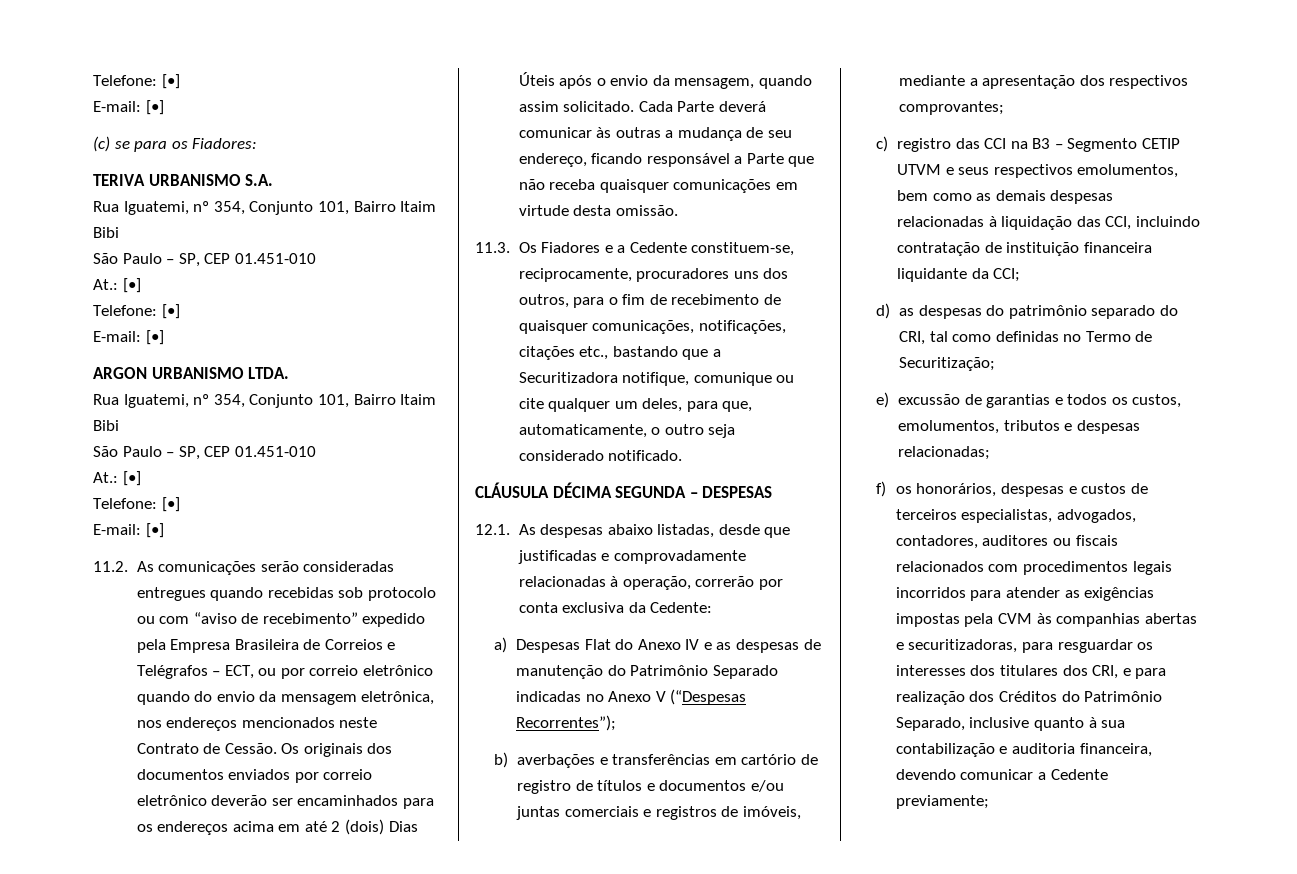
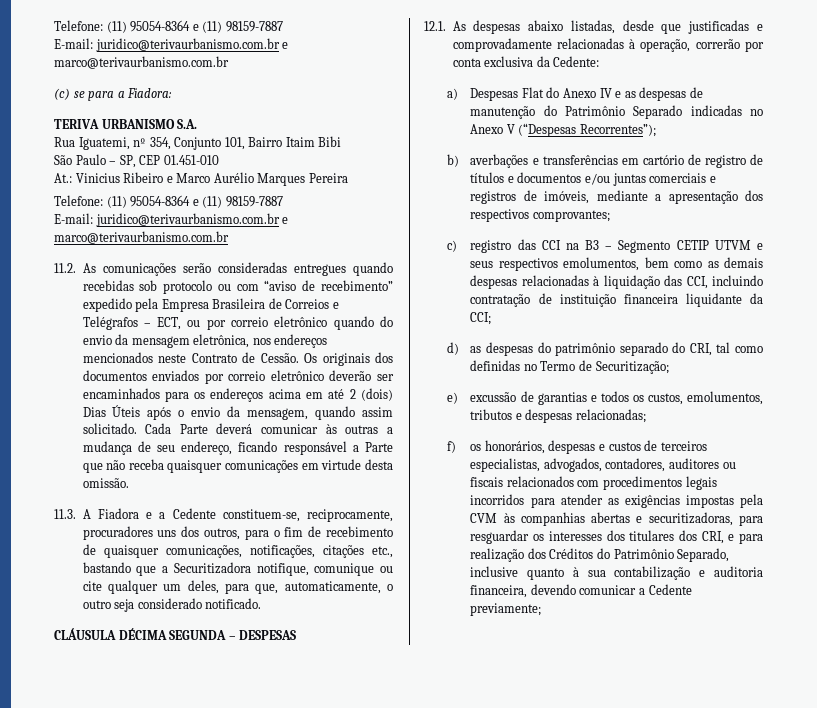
[93,74,180,89] [93,100,164,115] Telefone: [•] // E-mail: [•] -> [54,20,283,33] [54,38,289,52] [54,56,229,69] Telefone: (11) 95054-8364 e (11) 98159-7887 // E-mail: juridico@terivaurbanismo.com.br e marco@terivaurbanismo.com.br
[171,138,258,149] os Fiadores: -> [117,88,173,98] a Fiadora:
[122,278,141,293] [93,304,180,319] [93,330,164,345] [93,367,290,379] [93,394,437,408] [93,420,119,431] [93,446,316,460] [93,471,141,486] [93,497,180,512] [93,523,164,538] [•] // Telefone: [•] // E-mail: [•] // ARGON URBANISMO LTDA. // Rua Iguatemi, nº 354, Conjunto 101, Bairro Itaim Bibi // São Paulo – SP, CEP 01.451-010 // At.: [•] // Telefone: [•] // E-mail: [•] -> [75,172,348,186] [54,195,283,208] [54,213,289,227] [54,231,229,244] Vinicius Ribeiro e Marco Aurélio Marques Pereira // Telefone: (11) 95054-8364 e (11) 98159-7887 // E-mail: juridico@terivaurbanismo.com.br e marco@terivaurbanismo.com.br
[518,242,601,253] Os Fiadores -> [82,508,139,519] A Fiadora

